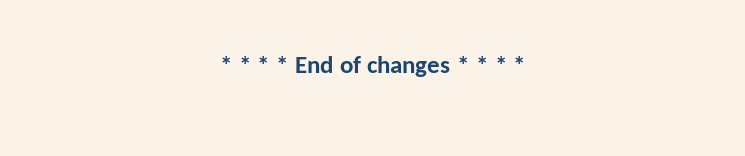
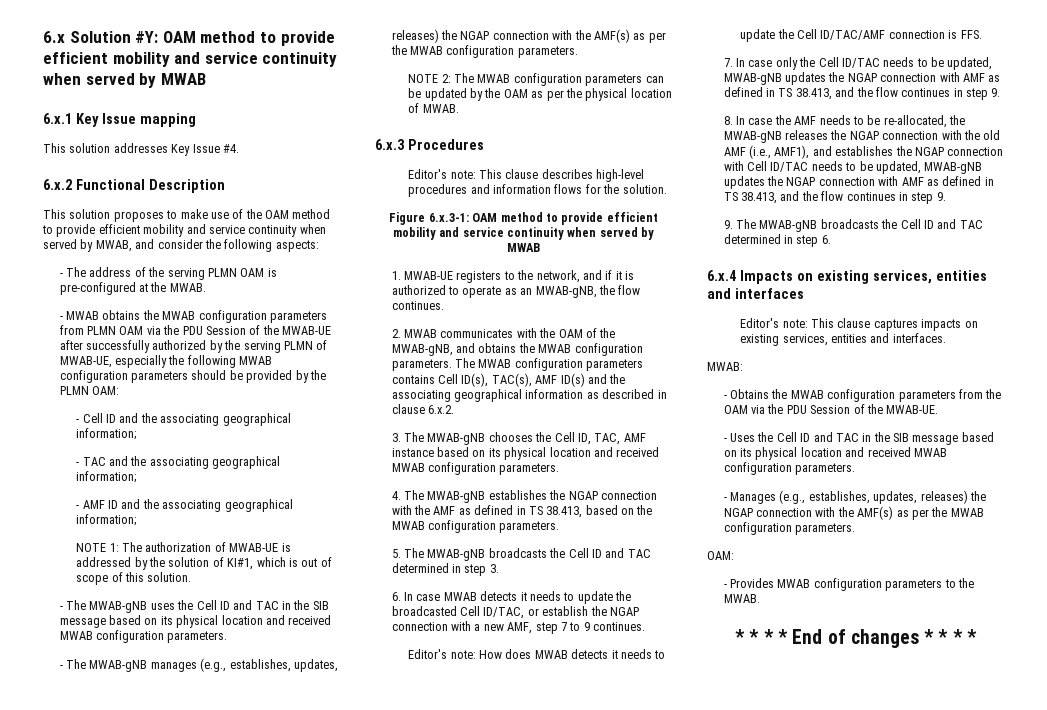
(219, 64) none -> [43,31,335,46] [43,52,338,67] [43,73,206,88] [43,113,196,127] [43,143,239,156] [43,179,225,193] [43,209,331,222] [42,224,326,237] [43,239,319,252] [59,267,277,280] [59,282,206,295] [59,310,327,323] [59,325,332,335] [59,340,328,353] [59,355,273,368] [59,370,326,383] [59,386,120,395] [76,413,291,426] [76,428,137,440] [76,456,281,469] [76,471,137,483] [76,499,293,512] [76,514,137,526] [76,542,291,552] [76,557,332,570] [76,572,192,585] [59,600,329,613] [59,615,332,628] [59,630,228,643] [59,658,338,672] [391,29,666,43] [390,45,578,58] [408,73,664,86] [408,88,672,101] [408,103,459,113] [375,139,484,150] [408,169,645,182] [408,184,667,197] [389,212,658,225] [392,227,655,240] [507,243,540,252] [391,270,635,283] [391,285,641,298] [391,301,444,310] [391,328,616,338] [391,343,643,356] [391,358,644,371] [391,373,626,387] [391,389,667,402] [391,404,455,414] [391,432,646,445] [391,447,660,460] [391,462,560,475] [391,490,657,503] [391,505,653,518] [391,520,560,533] [391,548,651,561] [391,563,499,576] [391,591,632,604] [391,606,639,619] [391,621,646,634] [408,649,666,659] [740,29,982,42] [723,57,993,70] [723,72,1001,85] [723,87,1001,100] [723,115,966,128] [723,130,1001,143] [723,145,1004,159] [723,161,983,174] [723,176,994,189] [723,191,946,204] [723,219,983,232] [723,234,831,247] [707,270,987,284] [707,288,804,299] [740,318,978,331] [740,333,946,346] [707,362,743,371] [723,389,1002,402] [723,404,939,414] [723,432,994,445] [723,447,947,460] [723,462,856,475] [723,490,986,504] [723,506,984,520] [723,522,856,535] [707,551,734,560] [723,578,974,591] [723,594,760,603] 6.x Solution #Y: OAM method to provide efficient mobility and service continuity when served by MWAB // 6.x.1 Key Issue mapping // This solution addresses Key Issue #4. // 6.x.2 Functional Description // This solution proposes to make use of the OAM method to provide efficient mobility and service continuity when served by MWAB, and consider the following aspects: // - The address of the serving PLMN OAM is pre-configured at the MWAB. // - MWAB obtains the MWAB configuration parameters from PLMN OAM via the PDU Session of the MWAB-UE after successfully authorized by the serving PLMN of MWAB-UE, especially the following MWAB configuration parameters should be provided by the PLMN OAM: // - Cell ID and the associating geographical information; // - TAC and the associating geographical information; // - AMF ID and the associating geographical information; // NOTE 1: The authorization of MWAB-UE is addressed by the solution of KI#1, which is out of scope of this solution. // - The MWAB-gNB uses the Cell ID and TAC in the SIB message based on its physical location and received MWAB configuration parameters. // - The MWAB-gNB manages (e.g., establishes, updates, releases) the NGAP connection with the AMF(s) as per the MWAB configuration parameters. // NOTE 2: The MWAB configuration parameters can be updated by the OAM as per the physical location of MWAB. // 6.x.3 Procedures // Editor's note: This clause describes high-level procedures and information flows for the solution. // Figure 6.x.3-1: OAM method to provide efficient mobility and service continuity when served by MWAB // 1. MWAB-UE registers to the network, and if it is authorized to operate as an MWAB-gNB, the flow continues. // 2. MWAB communicates with the OAM of the MWAB-gNB, and obtains the MWAB configuration parameters. The MWAB configuration parameters contains Cell ID(s), TAC(s), AMF ID(s) and the associating geographical information as described in clause 6.x.2. // 3. The MWAB-gNB chooses the Cell ID, TAC, AMF instance based on its physical location and received MWAB configuration parameters. // 4. The MWAB-gNB establishes the NGAP connection with the AMF as defined in TS 38.413, based on the MWAB configuration parameters. // 5. The MWAB-gNB broadcasts the Cell ID and TAC determined in step 3. // 6. In case MWAB detects it needs to update the broadcasted Cell ID/TAC, or establish the NGAP connection with a new AMF, step 7 to 9 continues. // Editor's note: How does MWAB detects it needs to update the Cell ID/TAC/AMF connection is FFS. // 7. In case only the Cell ID/TAC needs to be updated, MWAB-gNB updates the NGAP connection with AMF as defined in TS 38.413, and the flow continues in step 9. // 8. In case the AMF needs to be re-allocated, the MWAB-gNB releases the NGAP connection with the old AMF (i.e., AMF1), and establishes the NGAP connection with Cell ID/TAC needs to be updated, MWAB-gNB updates the NGAP connection with AMF as defined in TS 38.413, and the flow continues in step 9. // 9. The MWAB-gNB broadcasts the Cell ID and TAC determined in step 6. // 6.x.4 Impacts on existing services, entities and interfaces // Editor's note: This clause captures impacts on existing services, entities and interfaces. // MWAB: // - Obtains the MWAB configuration parameters from the OAM via the PDU Session of the MWAB-UE. // - Uses the Cell ID and TAC in the SIB message based on its physical location and received MWAB configuration parameters. // - Manages (e.g., establishes, updates, releases) the NGAP connection with the AMF(s) as per the MWAB configuration parameters. // OAM: // - Provides MWAB configuration parameters to the MWAB. //

